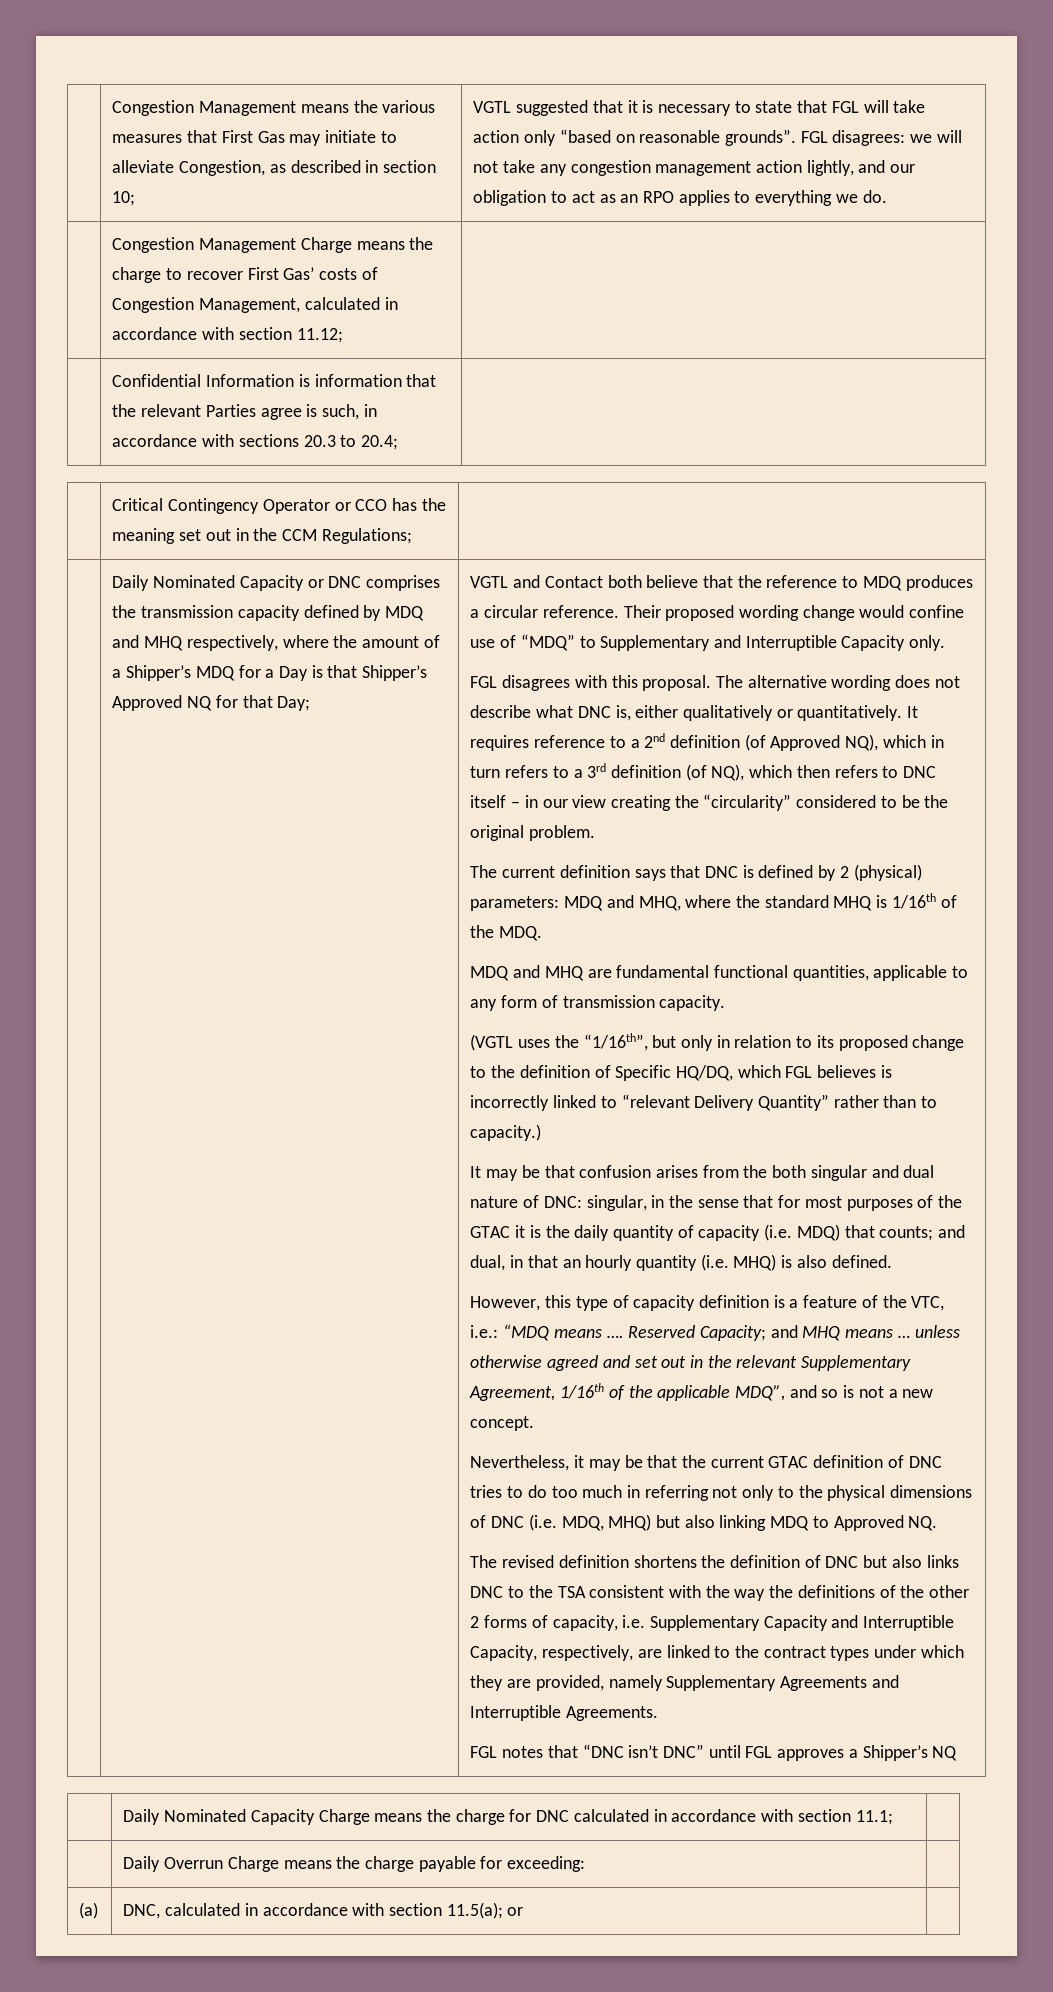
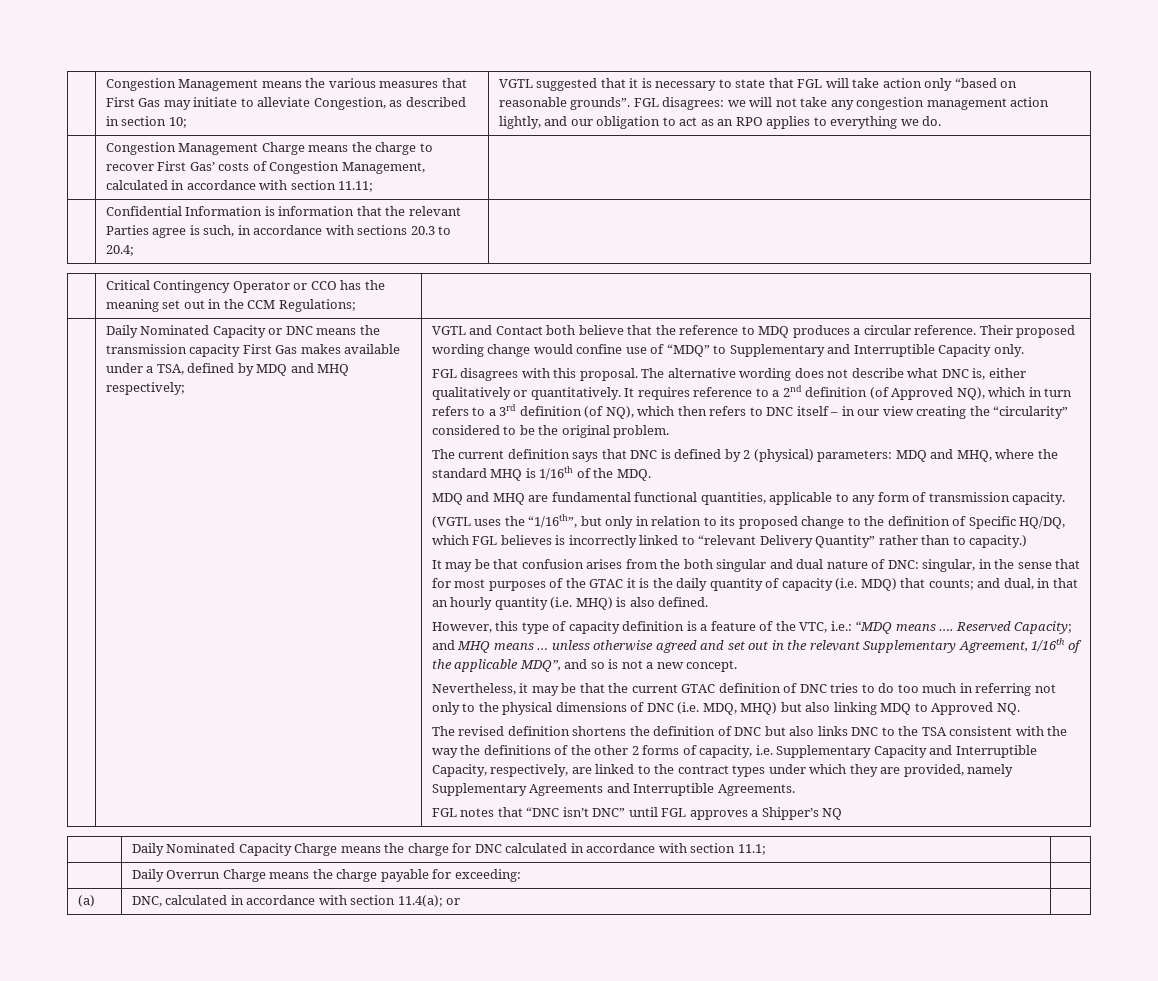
[296,328,343,343] 11.12; -> [338,181,374,192] 11.11;
[366,575,441,591] comprises -> [316,328,357,335] means
(300, 613) none -> [242,344,401,354] [105,363,184,375] First Gas makes available under a TSA,
[186,635,440,651] [112,665,428,681] [112,695,311,711] respectively, where the amount of a Shipper’s MDQ for a Day is that Shipper’s Approved NQ for that Day; -> [105,382,185,395] respectively;
[446,1902,503,1919] 11.5(a); -> [397,895,443,907] 11.4(a);

